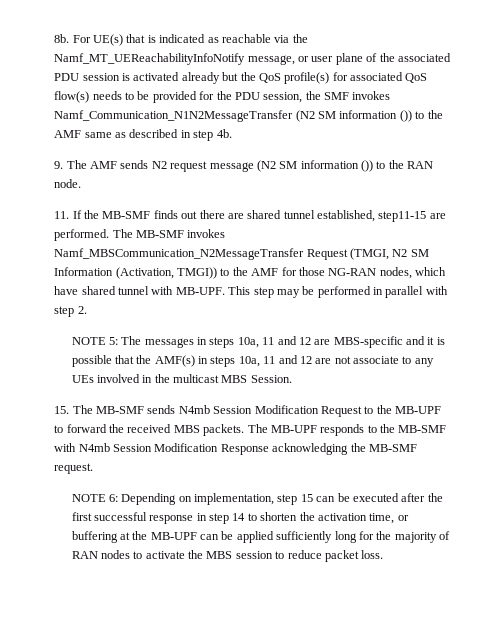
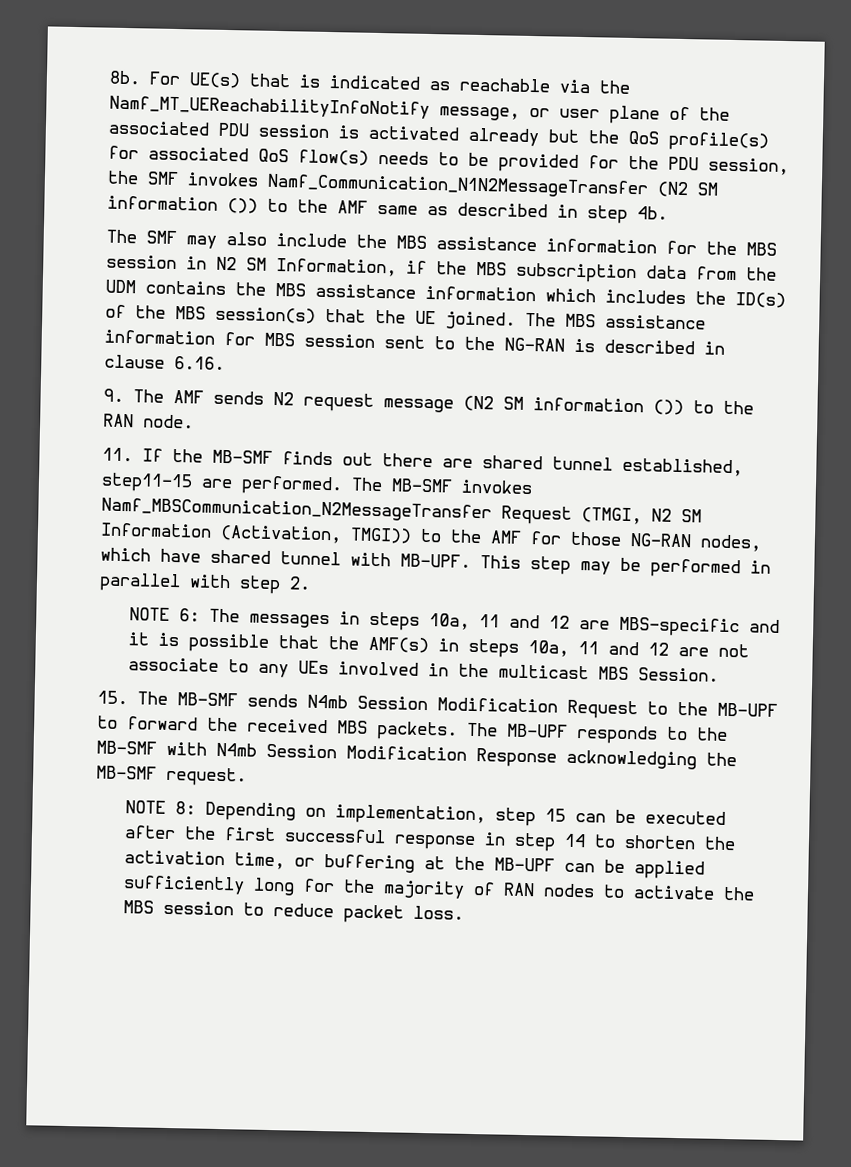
(232, 133) none -> [106,229,778,256] [106,254,778,284] [105,279,787,309] [105,304,707,330] [104,329,726,355] [104,354,226,371] // The SMF may also include the MBS assistance information for the MBS session in N2 SM Information, if the MBS subscription data from the UDM contains the MBS assistance information which includes the ID(s) of the MBS session(s) that the UE joined. The MBS assistance information for MBS session sent to the NG-RAN is described in clause 6.16.
[108,337,118,345] 5: -> [179,608,201,622] 6:
[108,494,118,502] 6: -> [175,801,197,815] 8:

